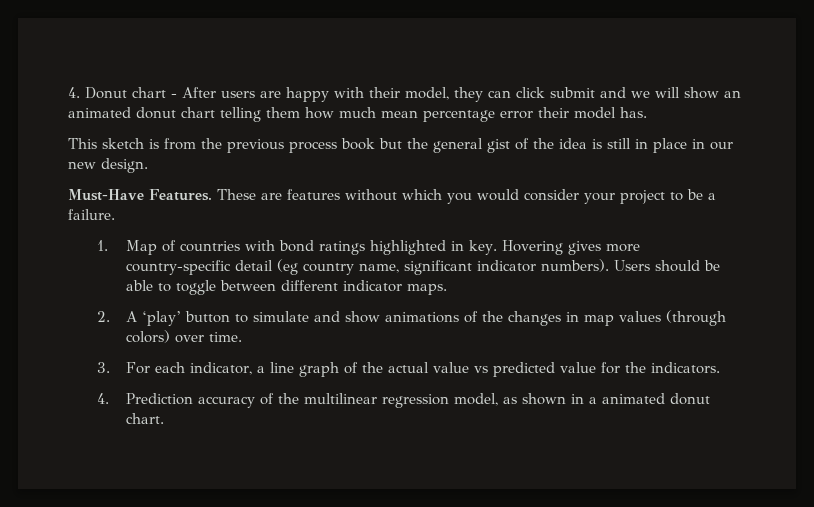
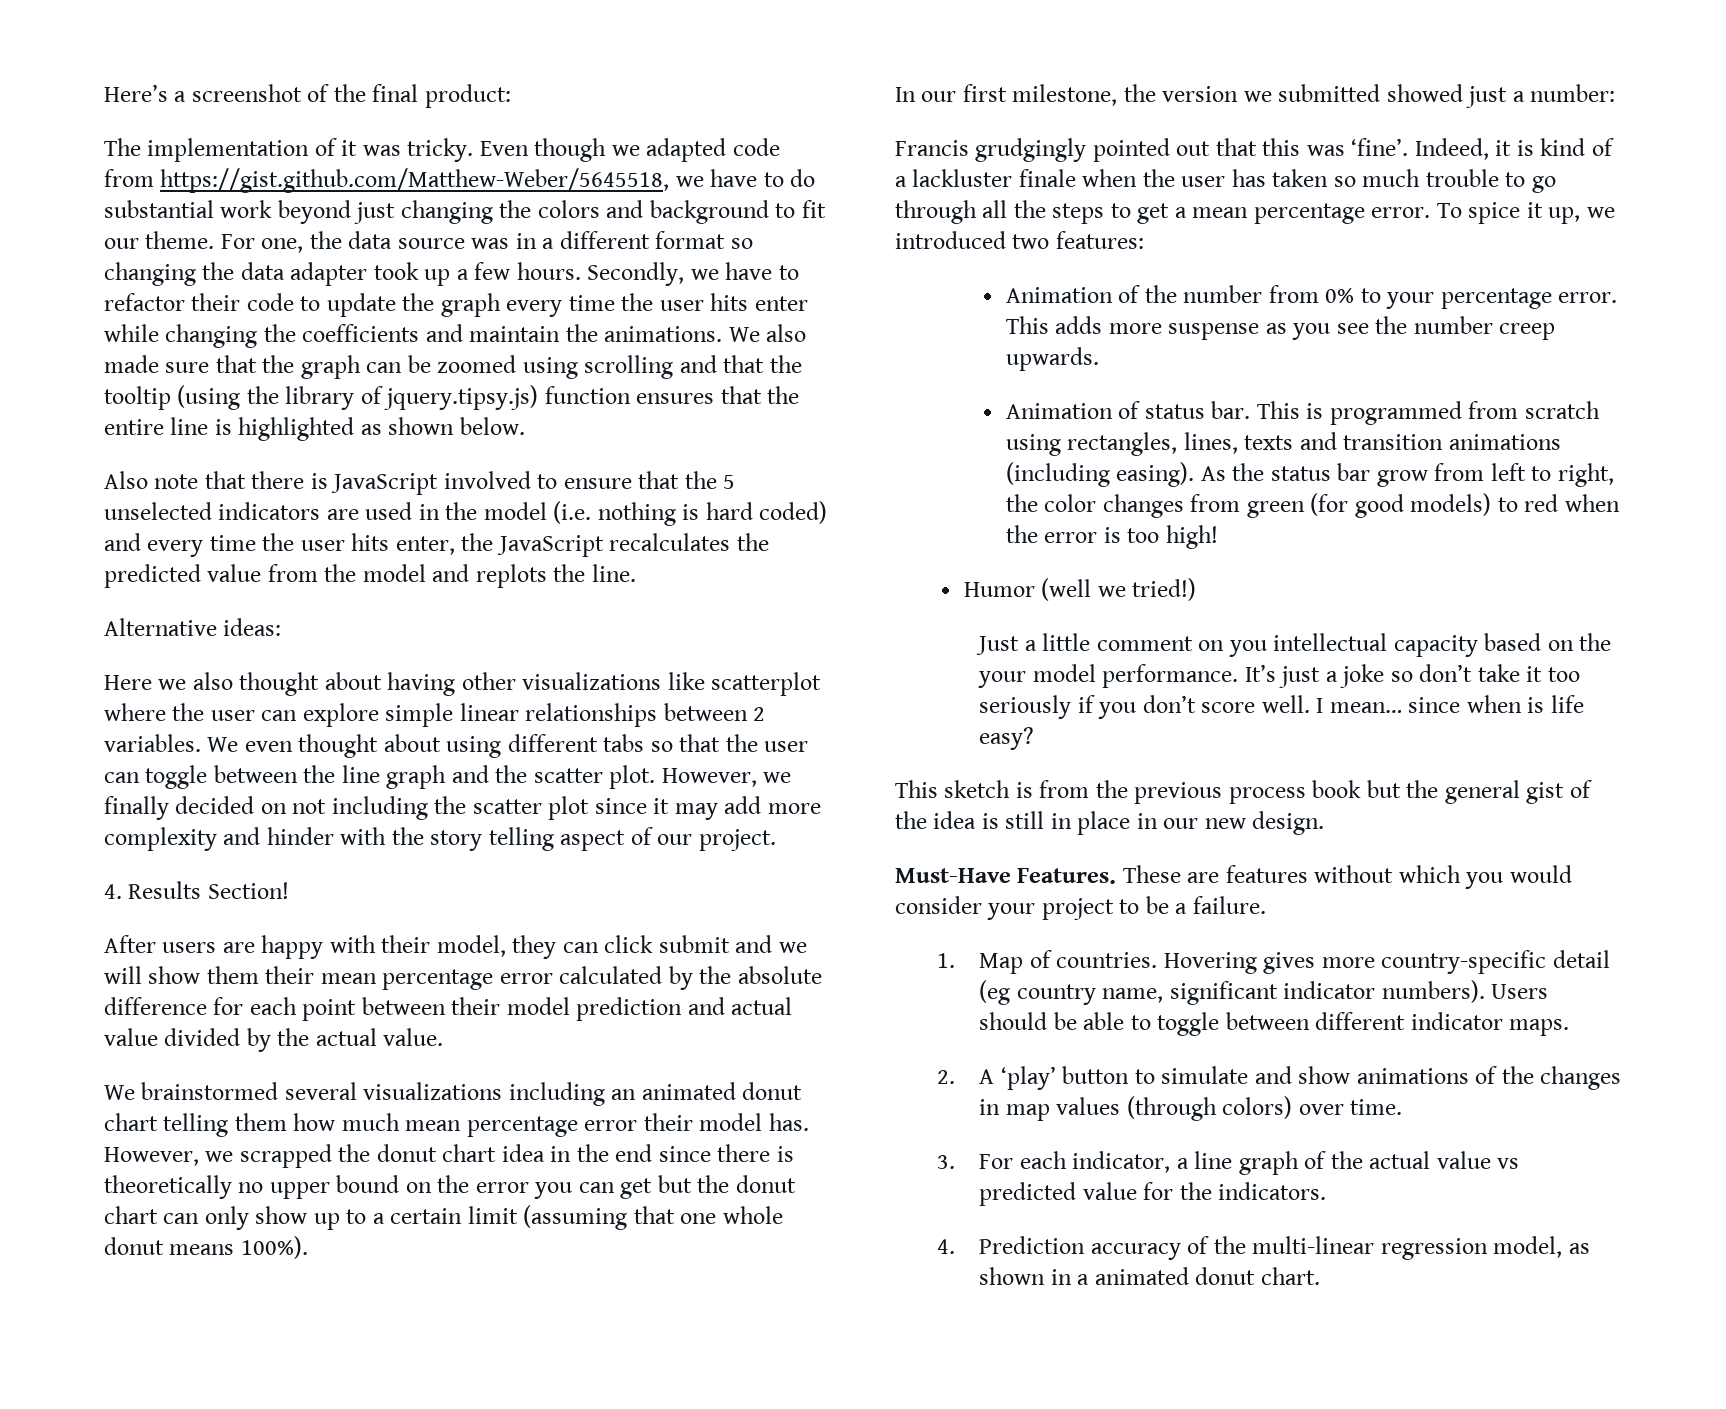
[68,87,177,99] 4. Donut chart - -> [104,84,511,108] [104,138,780,162] [104,168,816,193] [104,200,826,224] [104,231,753,253] [104,262,799,286] [104,293,808,317] [104,324,807,348] [104,355,802,379] [104,385,800,410] [104,417,525,441] [104,471,736,495] [104,501,828,526] [104,533,769,557] [104,564,636,588] [104,618,282,636] [104,672,822,696] [104,703,766,727] [104,734,809,758] [104,765,792,789] [104,796,821,820] [104,827,776,851] [104,881,289,899] Here’s a screenshot of the final product: // The implementation of it was tricky. Even though we adapted code from https://gist.github.com/Matthew-Weber/5645518, we have to do substantial work beyond just changing the colors and background to fit our theme. For one, the data source was in a different format so changing the data adapter took up a few hours. Secondly, we have to refactor their code to update the graph every time the user hits enter while changing the coefficients and maintain the animations. We also made sure that the graph can be zoomed using scrolling and that the tooltip (using the library of jquery.tipsy.js) function ensures that the entire line is highlighted as shown below. // Also note that there is JavaScript involved to ensure that the 5 unselected indicators are used in the model (i.e. nothing is hard coded) and every time the user hits enter, the JavaScript recalculates the predicted value from the model and replots the line. // Alternative ideas: // Here we also thought about having other visualizations like scatterplot where the user can explore simple linear relationships between 2 variables. We even thought about using different tabs so that the user can toggle between the line graph and the scatter plot. However, we finally decided on not including the scatter plot since it may add more complexity and hinder with the story telling aspect of our project. // 4. Results Section! //
(719, 93) none -> [206,966,822,990] [104,997,793,1021] [104,1028,444,1052] [104,1082,605,1106] them their mean percentage error calculated by the absolute difference for each point between their model prediction and actual value divided by the actual value. // We brainstormed several visualizations including
(647, 112) none -> [104,1144,794,1168] [104,1175,796,1199] [104,1205,783,1230] [104,1236,308,1259] [895,84,1616,108] [895,138,1614,162] [895,169,1556,193] [895,200,1615,224] [895,231,1144,249] [1005,285,1618,309] [1005,316,1556,340] [1005,347,1099,371] [1005,401,1600,425] [1005,432,1561,456] [1005,462,1614,487] [1005,493,1620,518] [1005,525,1218,549] [963,578,1197,601] [976,633,1612,657] [978,664,1580,688] [979,695,1584,719] [979,727,1035,750] However, we scrapped the donut chart idea in the end since there is theoretically no upper bound on the error you can get but the donut chart can only show up to a certain limit (assuming that one whole donut means 100%). // In our first milestone, the version we submitted showed just a number: // Francis grudgingly pointed out that this was ‘fine’. Indeed, it is kind of a lackluster finale when the user has taken so much trouble to go through all the steps to get a mean percentage error. To spice it up, we introduced two features: // Animation of the number from 0% to your percentage error. This adds more suspense as you see the number creep upwards. // Animation of status bar. This is programmed from scratch using rectangles, lines, texts and transition animations (including easing). As the status bar grow from left to right, the color changes from green (for good models) to red when the error is too high! // Humor (well we tried!) // Just a little comment on you intellectual capacity based on the your model performance. It’s just a joke so don’t take it too seriously if you don’t score well. I mean… since when is life easy?
[179,240,497,255] countries with bond ratings highlighted in key. -> [1056,952,1158,968] countries.
[303,393,377,404] multilinear -> [1252,1236,1375,1254] multi-linear

